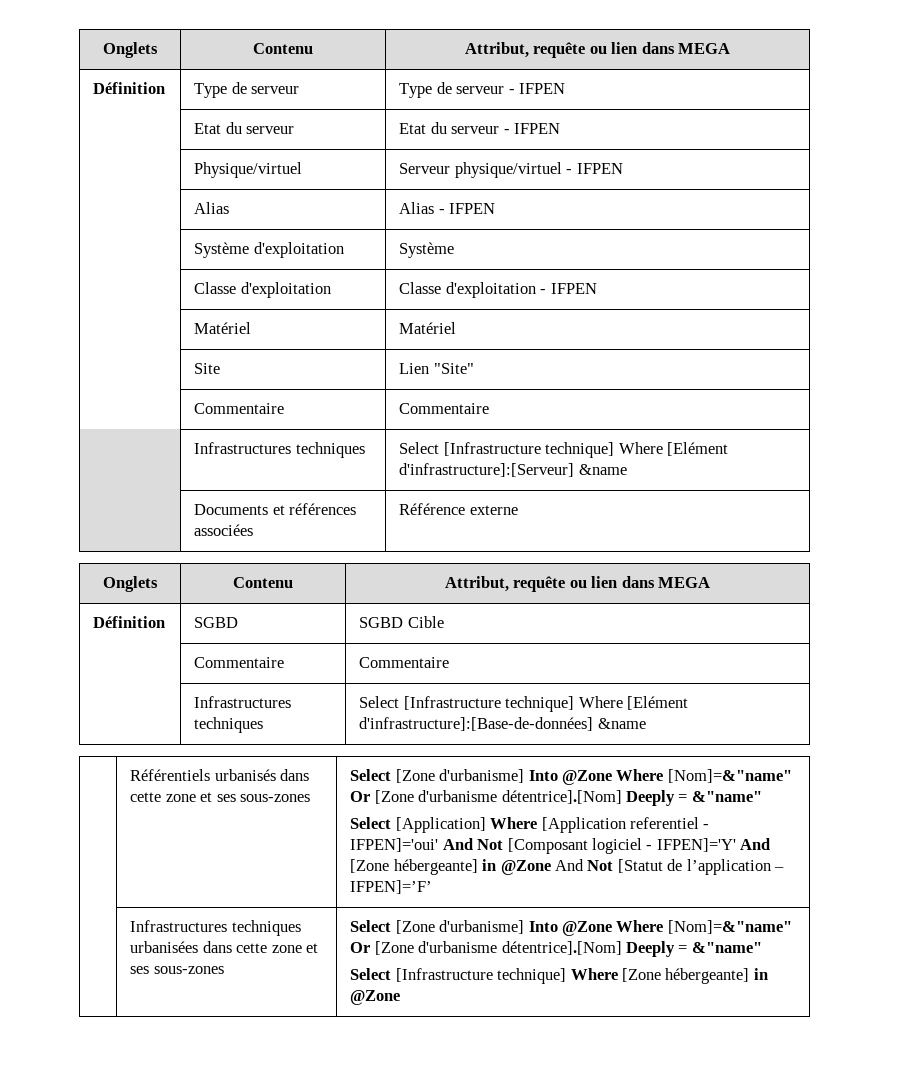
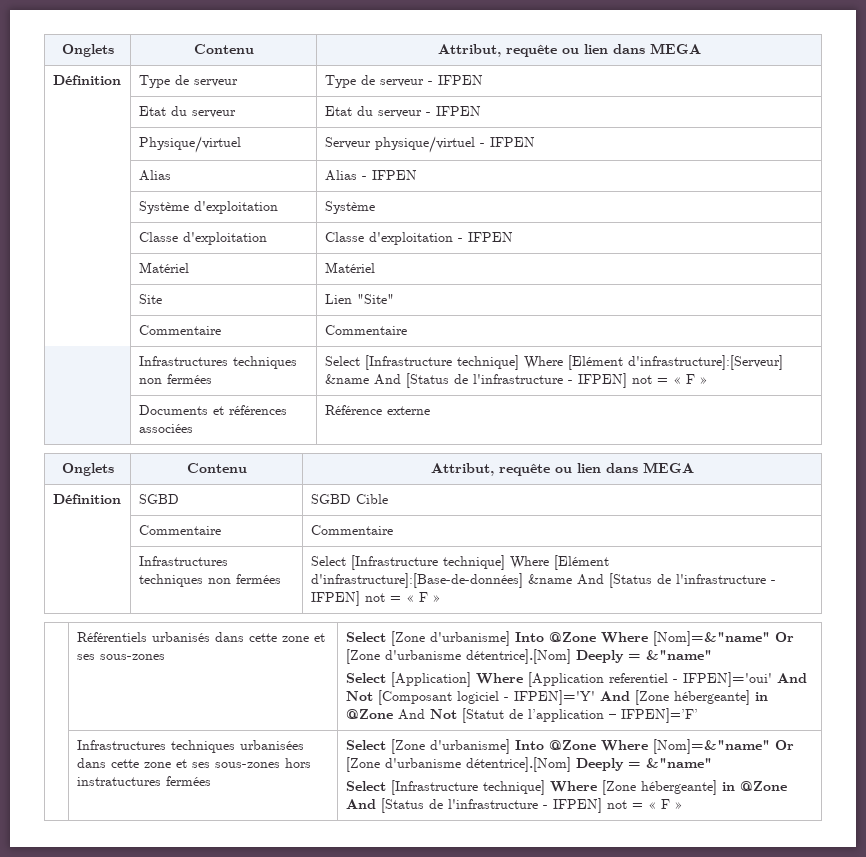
(365, 450) none -> [138,374,212,384] non fermées
(627, 469) none -> [373,373,708,388] And [Status de l'infrastructure - IFPEN] not = « F »
(264, 725) none -> [207,574,281,584] non fermées
(646, 723) none -> [576,573,776,588] [310,591,441,606] And [Status de l'infrastructure - IFPEN] not = « F »
(224, 970) none -> [284,758,311,768] [76,776,211,786] hors instratuctures fermées
(401, 997) none -> [345,798,683,813] And [Status de l'infrastructure - IFPEN] not = « F »

